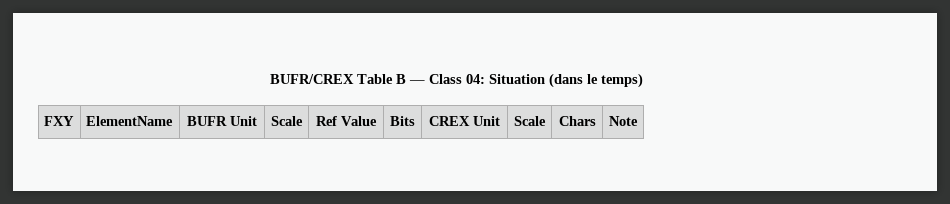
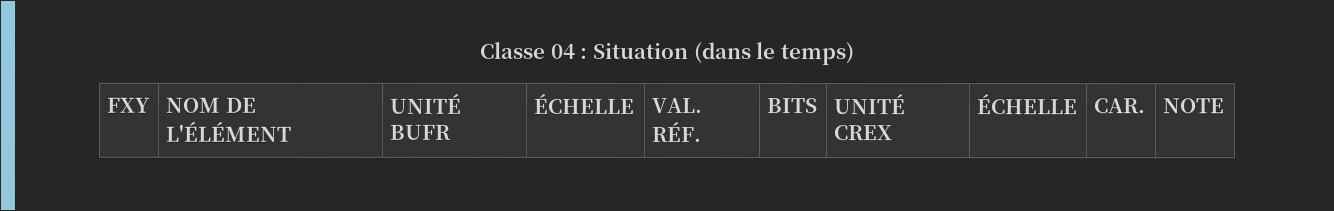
[269,74,485,84] BUFR/CREX Table B — Class 04: -> [480,41,589,59] Classe 04 :
[86,116,174,126] [187,116,257,126] [271,116,303,126] [316,116,377,126] [390,116,415,126] [429,116,500,126] [514,116,546,126] [558,116,596,126] [609,116,638,126] ElementName | BUFR Unit | Scale | Ref Value | Bits | CREX Unit | Scale | Chars | Note -> [165,97,257,113] [165,121,292,142] [389,93,463,114] [389,124,452,140] [533,93,636,114] [651,97,704,114] [651,121,702,143] [766,98,819,114] [833,94,907,115] [833,125,893,141] [976,94,1079,115] [1093,98,1147,114] [1162,98,1226,114] NOM DE L'ÉLÉMENT | UNITÉ BUFR | ÉCHELLE | VAL. RÉF. | BITS | UNITÉ CREX | ÉCHELLE | CAR. | NOTE

